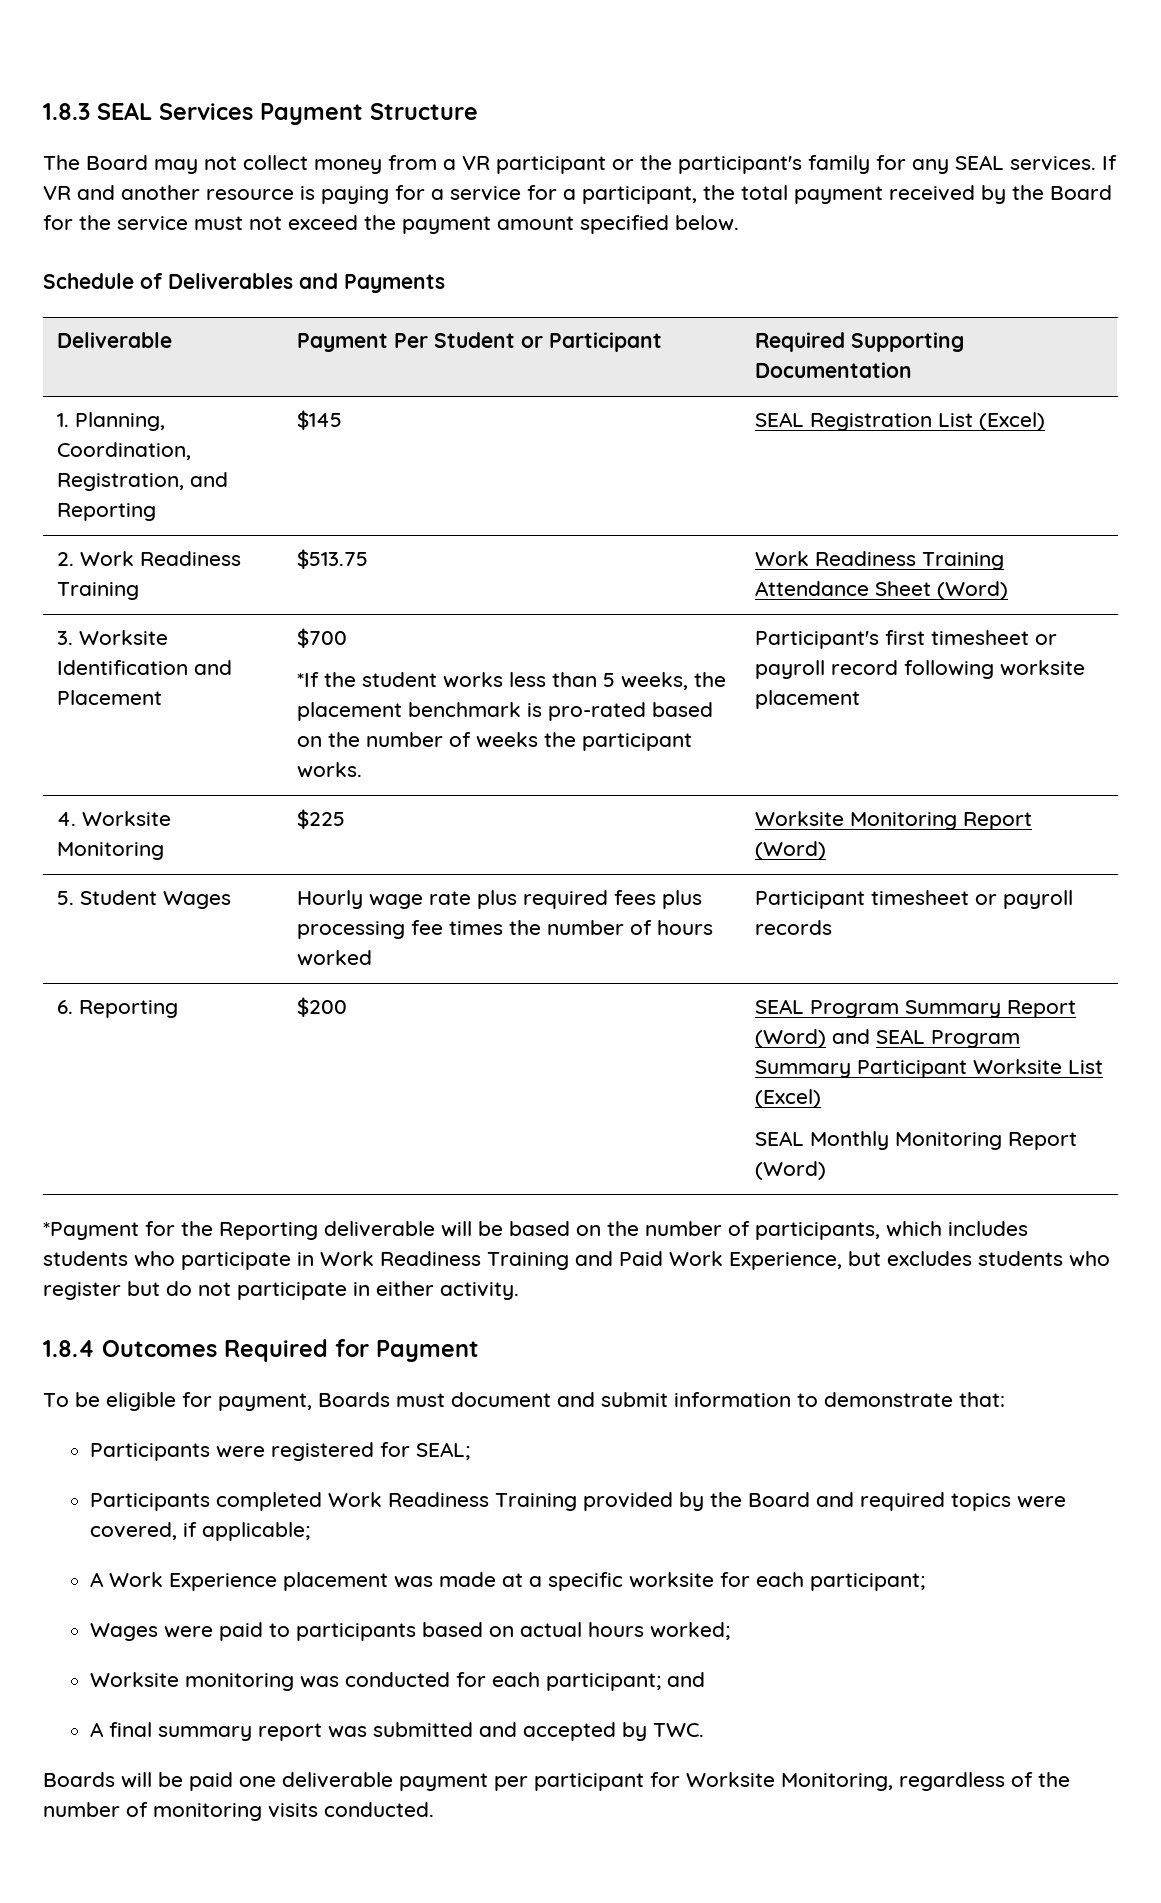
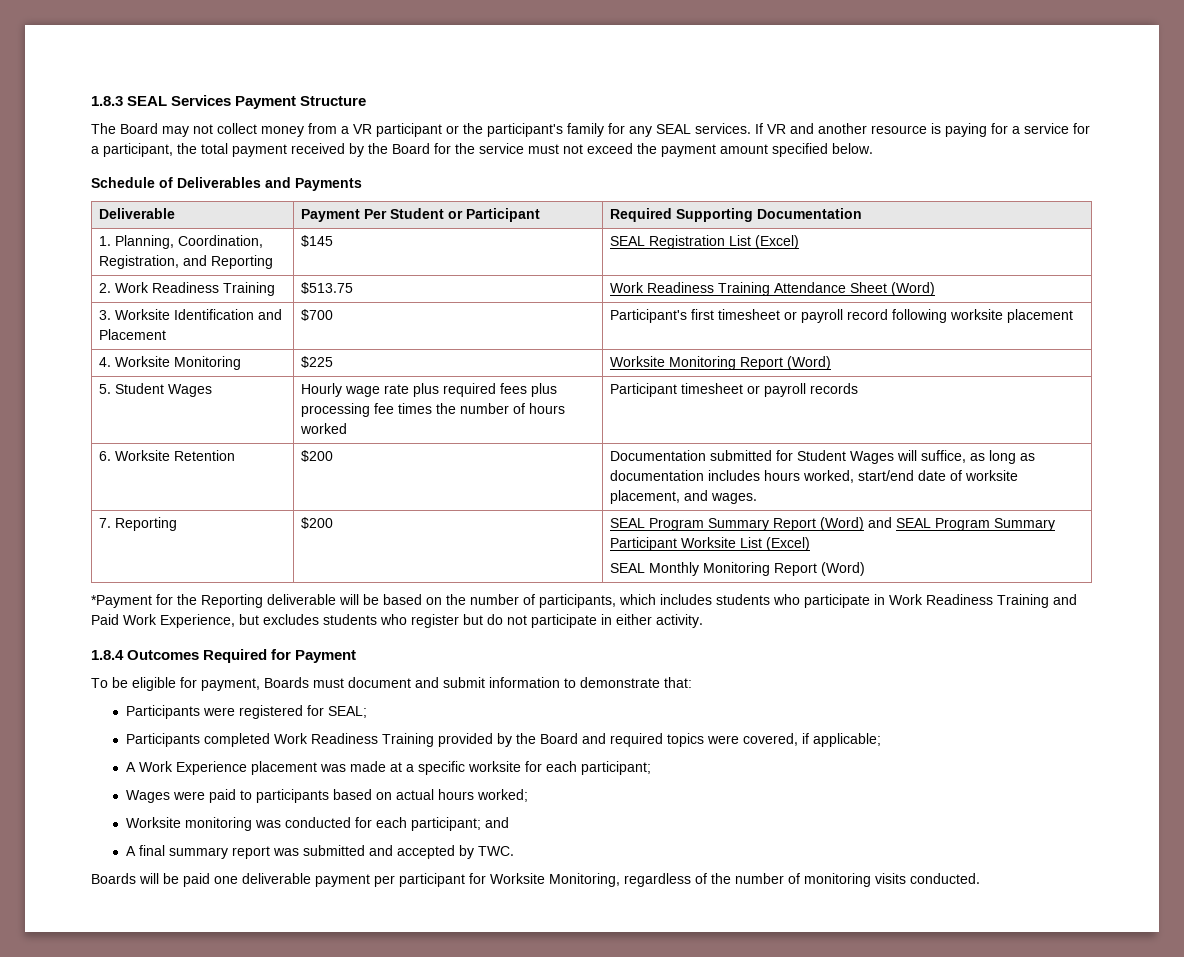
[296,672,726,690] [296,702,713,721] [296,732,692,751] [296,762,362,778] // *If the student works less than 5 weeks, the placement benchmark is pro-rated based on the number of weeks the participant works. -> (334, 315) none
(73, 1007) none -> [115,450,236,461] [301,450,334,462] [610,450,1036,464] [610,470,1019,483] [610,490,758,504] [99,518,112,528] Worksite Retention | $200 | Documentation submitted for Student Wages will suffice, as long as documentation includes hours worked, start/end date of worksite placement, and wages. // 7.

